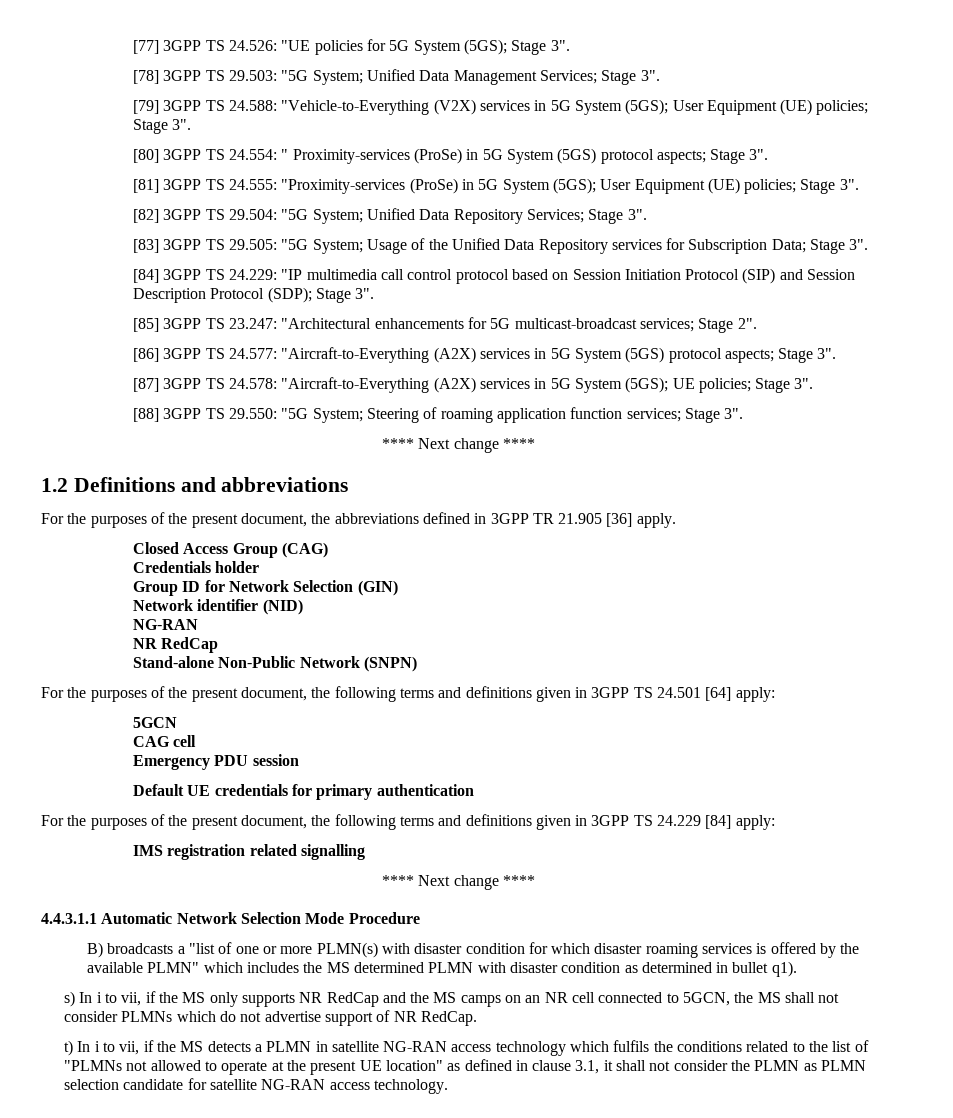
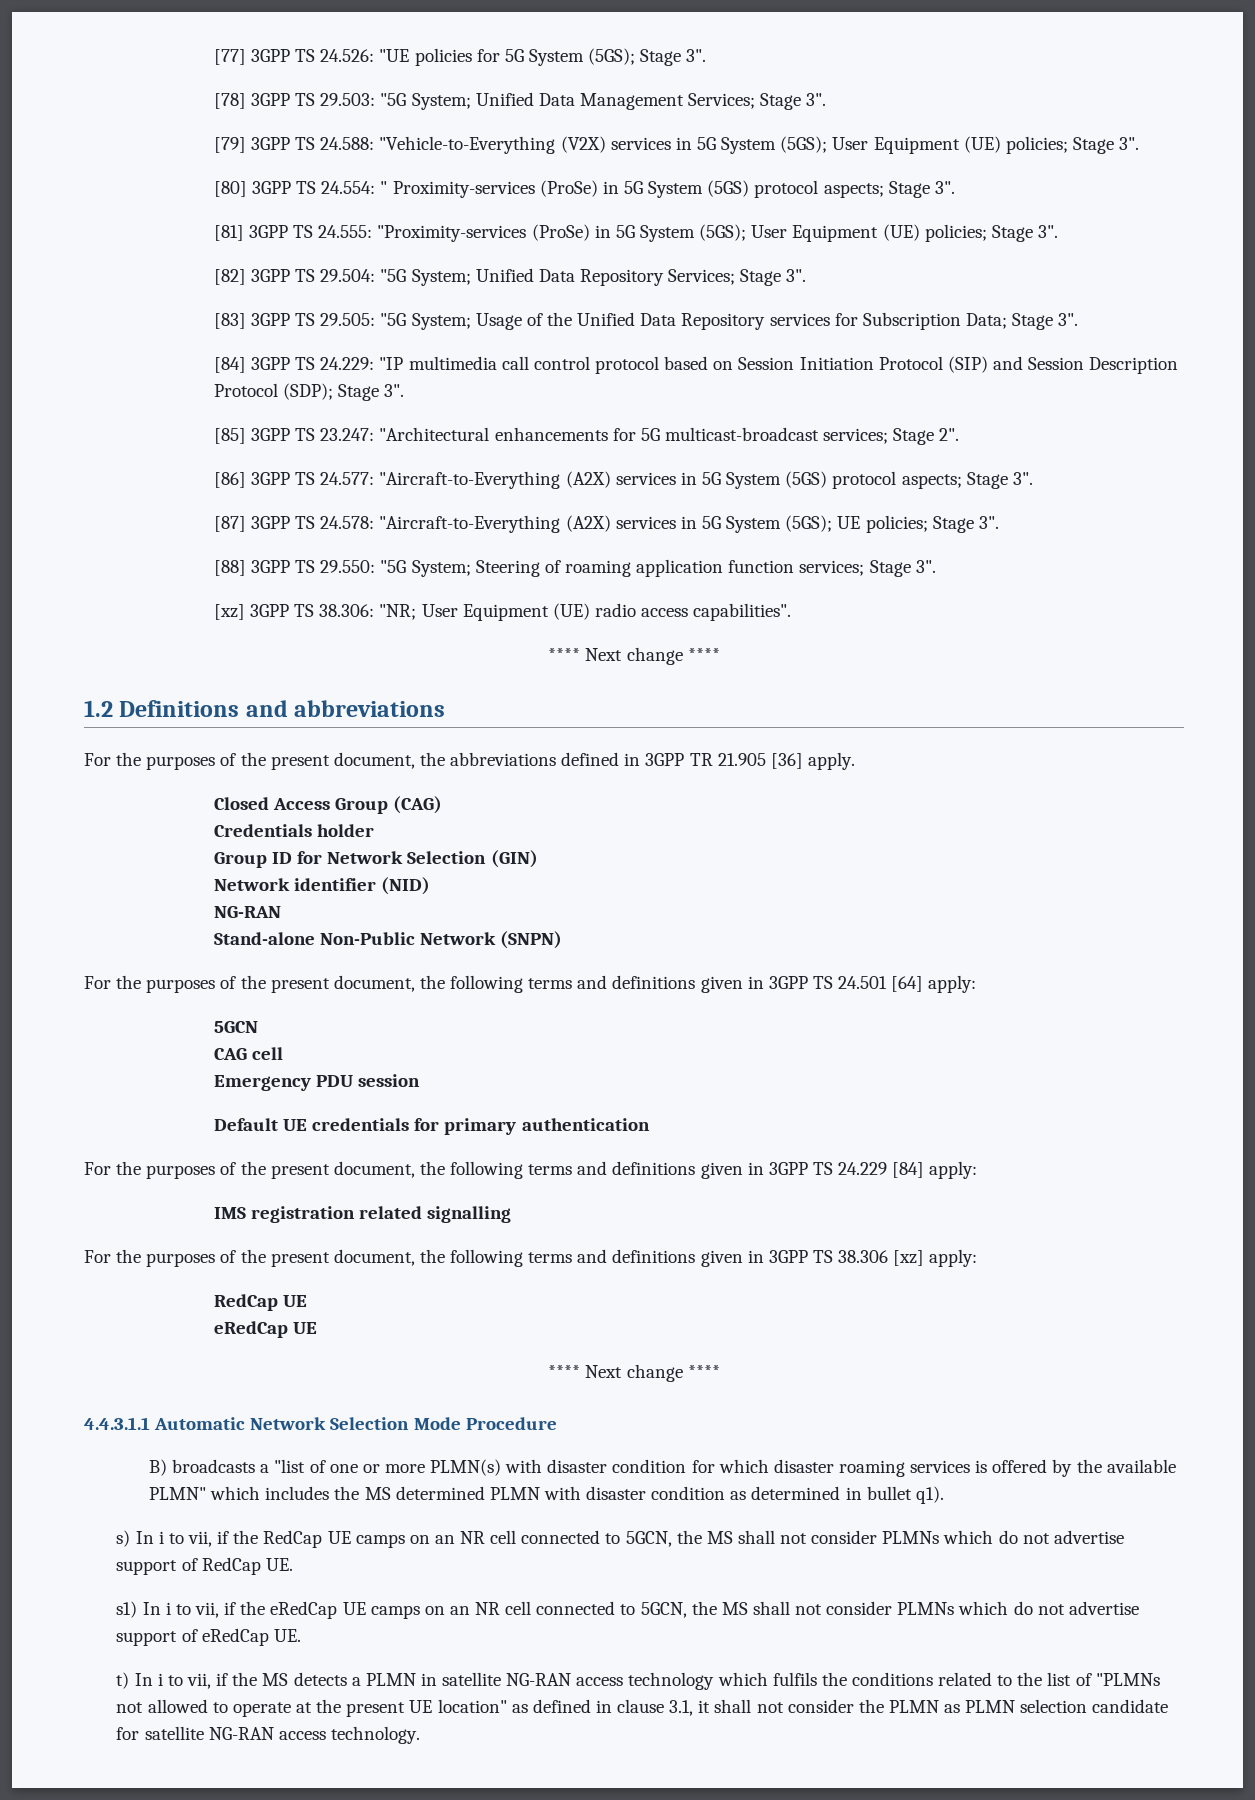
(744, 413) none -> [213,603,792,621] // [xz] 3GPP TS 38.306: "NR; User Equipment (UE) radio access capabilities".
[133,637,219,653] // NR RedCap -> (281, 912) none
(365, 852) none -> [84,1249,978,1267] [213,1294,308,1311] [213,1321,318,1338] // For the purposes of the present document, the following terms and definitions given in 3GPP TS 38.306 [xz] apply: // RedCap UE // eRedCap UE
[182,992,457,1007] MS only supports NR RedCap and the MS -> [263,1530,351,1548] RedCap UE
[393,1011,477,1026] NR RedCap. -> [201,1557,293,1575] [116,1601,1139,1619] [116,1628,301,1646] RedCap UE. // s1) In i to vii, if the eRedCap UE camps on an NR cell connected to 5GCN, the MS shall not consider PLMNs which do not advertise support of eRedCap UE.

